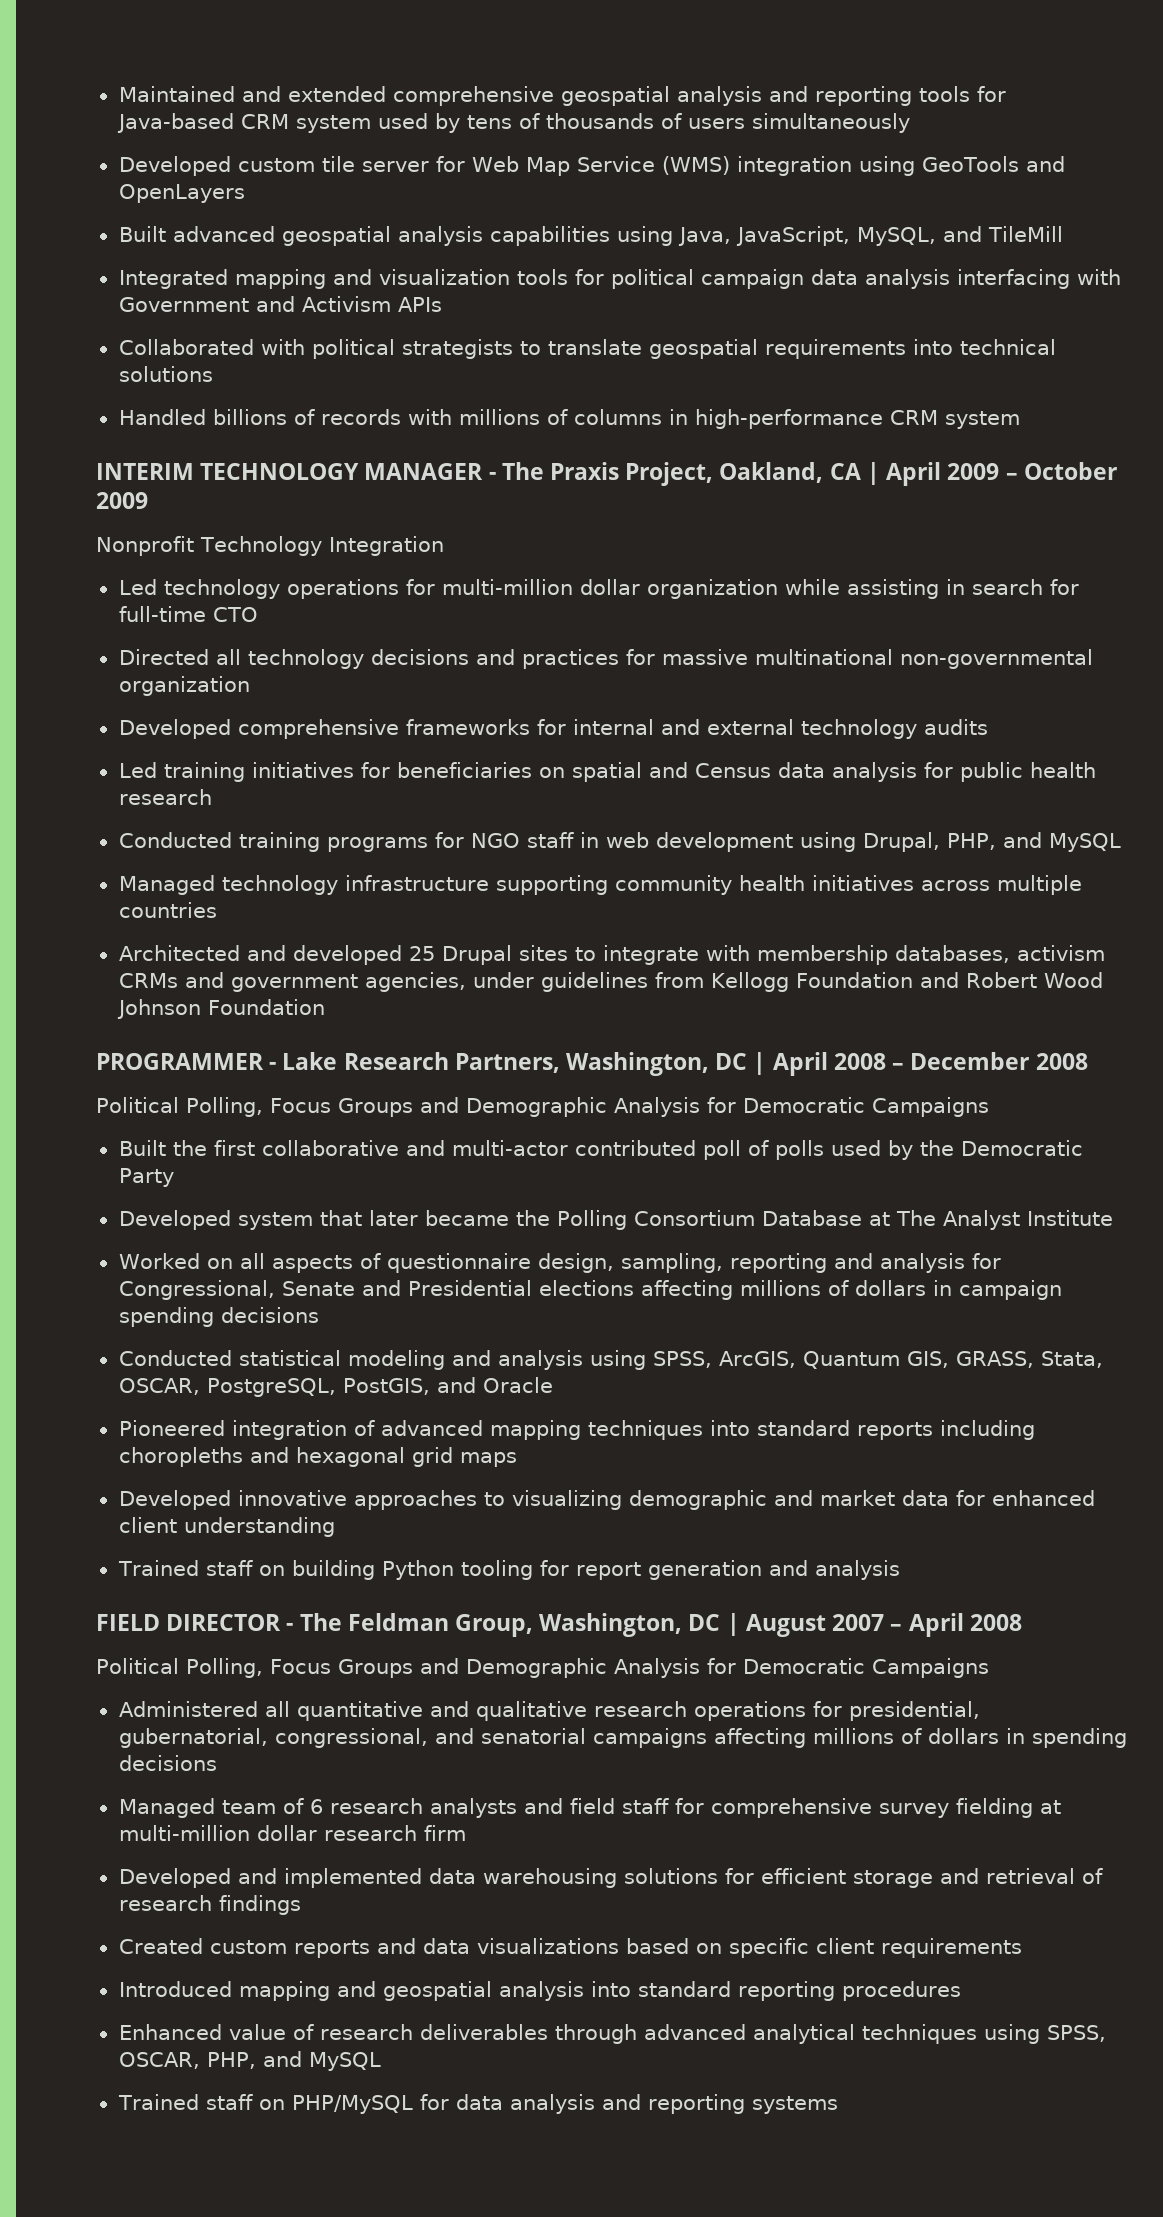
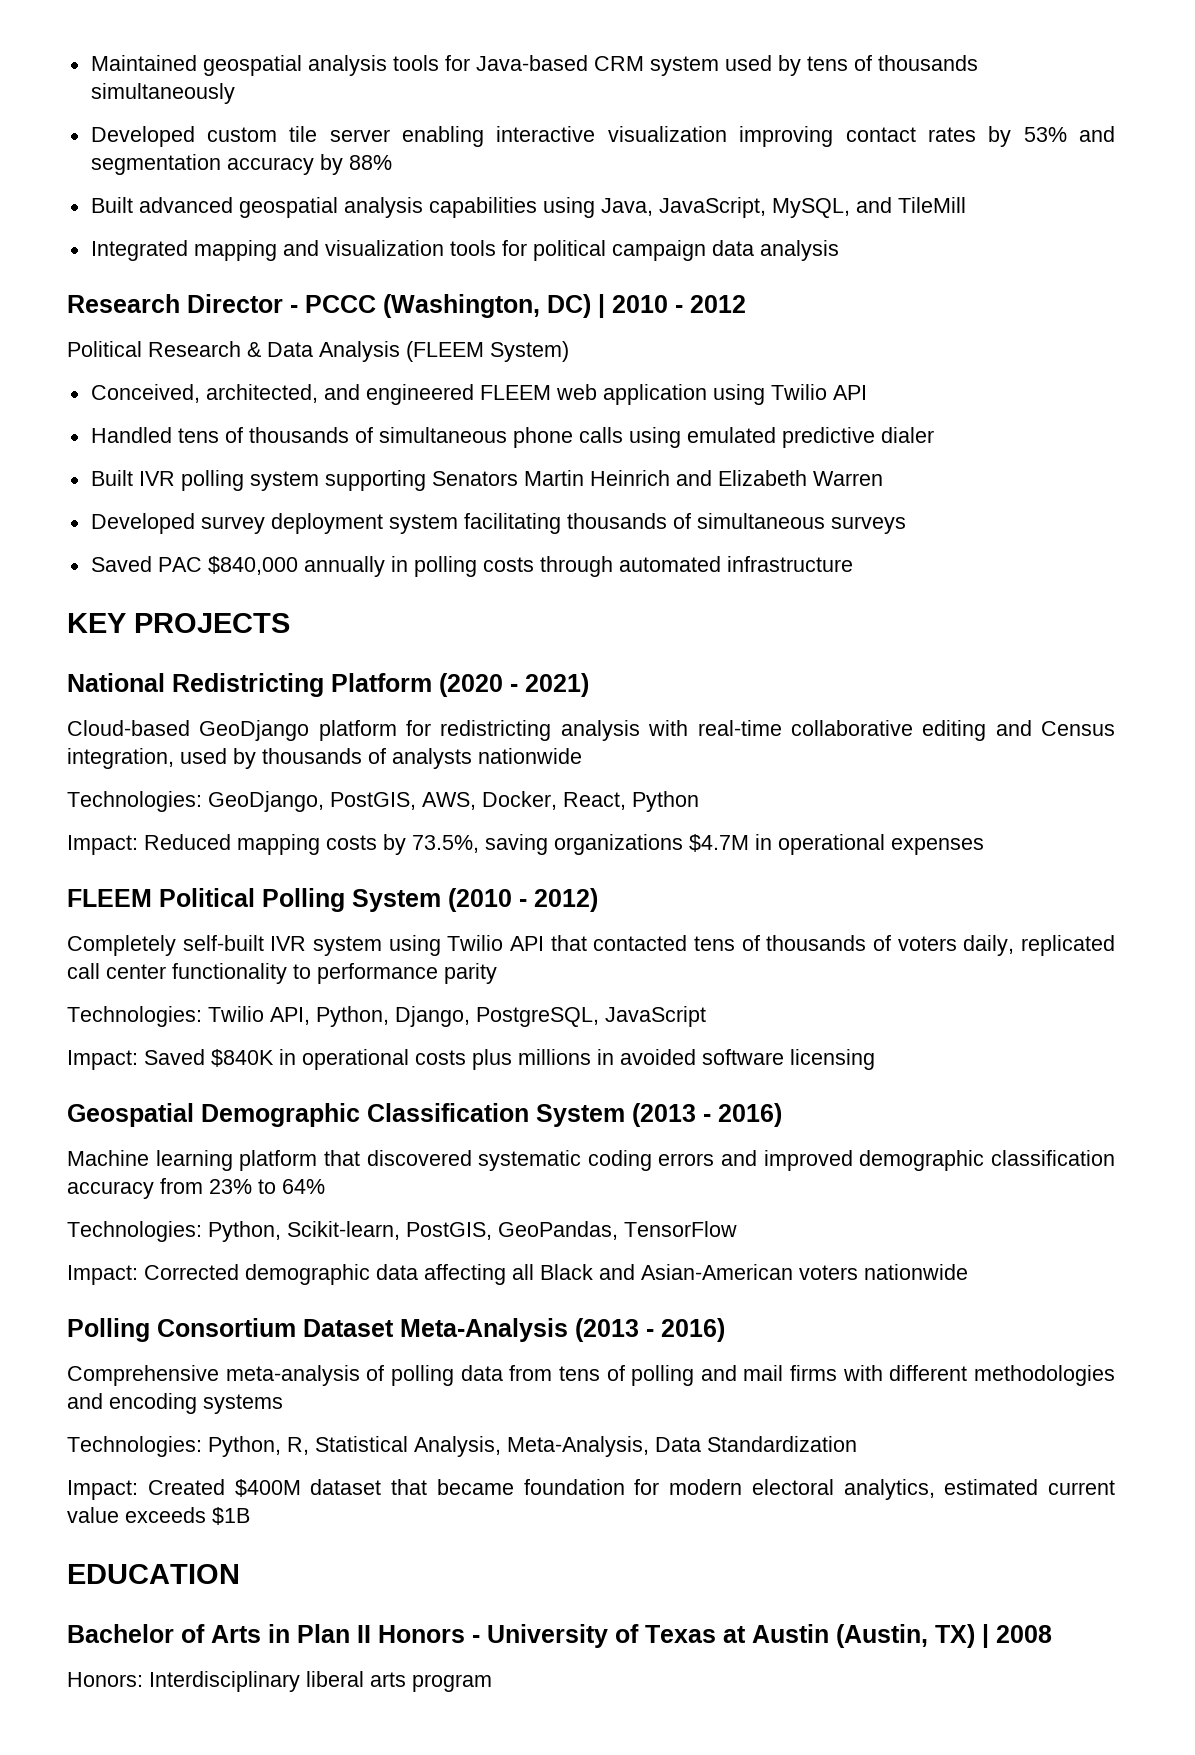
[241,86,912,106] and extended comprehensive geospatial analysis and reporting -> [202,55,387,76] geospatial analysis
[660,113,745,129] of users -> (978, 63) none
[435,156,1066,176] [118,184,245,203] for Web Map Service (WMS) integration using GeoTools and OpenLayers -> [402,126,1115,147] [90,154,392,175] enabling interactive visualization improving contact rates by 53% and segmentation accuracy by 88%
[956,269,1121,289] [118,296,442,312] [118,339,1056,359] [118,366,213,382] [118,409,1020,429] [96,462,1117,486] [96,492,148,509] [96,536,444,556] [118,579,1079,599] [118,606,258,622] [118,649,1093,669] [118,676,250,696] [118,719,988,739] [118,762,1096,782] [118,789,212,805] [118,832,1121,852] [118,875,1082,895] [118,902,217,918] [118,945,1105,965] [118,972,1104,992] [116,999,325,1019] [96,1052,1088,1076] [96,1097,989,1117] [118,1140,1083,1160] [118,1168,174,1187] [118,1210,1113,1230] [118,1253,1001,1273] [118,1280,1062,1300] [118,1307,319,1327] [118,1350,1103,1370] [118,1377,553,1397] [118,1420,1035,1440] [118,1447,517,1467] [118,1490,1095,1510] [118,1517,335,1537] [117,1560,900,1580] [96,1613,1022,1637] [96,1658,989,1678] [118,1701,980,1721] [118,1728,1127,1748] [118,1755,217,1771] [118,1798,1061,1818] [118,1825,466,1841] [118,1868,1103,1888] [118,1895,301,1915] [118,1938,1022,1958] [118,1981,961,2001] [118,2024,1106,2044] [118,2051,381,2071] [117,2094,838,2114] interfacing with Government and Activism APIs // Collaborated with political strategists to translate geospatial requirements into technical solutions // Handled billions of records with millions of columns in high-performance CRM system // INTERIM TECHNOLOGY MANAGER - The Praxis Project, Oakland, CA | April 2009 – October 2009 // Nonprofit Technology Integration // Led technology operations for multi-million dollar organization while assisting in search for full-time CTO // Directed all technology decisions and practices for massive multinational non-governmental organization // Developed comprehensive frameworks for internal and external technology audits // Led training initiatives for beneficiaries on spatial and Census data analysis for public health research // Conducted training programs for NGO staff in web development using Drupal, PHP, and MySQL // Managed technology infrastructure supporting community health initiatives across multiple countries // Architected and developed 25 Drupal sites to integrate with membership databases, activism CRMs and government agencies, under guidelines from Kellogg Foundation and Robert Wood Johnson Foundation // PROGRAMMER - Lake Research Partners, Washington, DC | April 2008 – December 2008 // Political Polling, Focus Groups and Demographic Analysis for Democratic Campaigns // Built the first collaborative and multi-actor contributed poll of polls used by the Democratic Party // Developed system that later became the Polling Consortium Database at The Analyst Institute // Worked on all aspects of questionnaire design, sampling, reporting and analysis for Congressional, Senate and Presidential elections affecting millions of dollars in campaign spending decisions // Conducted statistical modeling and analysis using SPSS, ArcGIS, Quantum GIS, GRASS, Stata, OSCAR, PostgreSQL, PostGIS, and Oracle // Pioneered integration of advanced mapping techniques into standard reports including choropleths and hexagonal grid maps // Developed innovative approaches to visualizing demographic and market data for enhanced client understanding // Trained staff on building Python tooling for report generation and analysis // FIELD DIRECTOR - The Feldman Group, Washington, DC | August 2007 – April 2008 // Political Polling, Focus Groups and Demographic Analysis for Democratic Campaigns // Administered all quantitative and qualitative research operations for presidential, gubernatorial, congressional, and senatorial campaigns affecting millions of dollars in spending decisions // Managed team of 6 research analysts and field staff for comprehensive survey fielding at multi-million dollar research firm // Developed and implemented data warehousing solutions for efficient storage and retrieval of research findings // Created custom reports and data visualizations based on specific client requirements // Introduced mapping and geospatial analysis into standard reporting procedures // Enhanced value of research deliverables through advanced analytical techniques using SPSS, OSCAR, PHP, and MySQL // Trained staff on PHP/MySQL for data analysis and reporting systems -> [67,294,746,318] [67,341,569,362] [90,384,867,405] [90,427,934,448] [90,470,883,491] [90,513,906,534] [90,556,853,577] [67,613,290,633] [67,673,589,697] [67,720,1115,741] [67,748,582,769] [67,791,699,812] [67,834,984,855] [67,888,598,912] [67,935,1115,956] [67,963,497,984] [67,1006,706,1027] [67,1049,875,1070] [67,1103,782,1127] [67,1150,1115,1171] [67,1178,325,1199] [67,1221,737,1242] [67,1264,968,1285] [67,1318,725,1342] [67,1365,1115,1386] [67,1393,283,1414] [67,1436,857,1457] [67,1479,1115,1500] [67,1507,250,1525] [67,1564,240,1584] [67,1624,1052,1648] [67,1671,492,1692] // Research Director - PCCC (Washington, DC) | 2010 - 2012 // Political Research & Data Analysis (FLEEM System) // Conceived, architected, and engineered FLEEM web application using Twilio API // Handled tens of thousands of simultaneous phone calls using emulated predictive dialer // Built IVR polling system supporting Senators Martin Heinrich and Elizabeth Warren // Developed survey deployment system facilitating thousands of simultaneous surveys // Saved PAC $840,000 annually in polling costs through automated infrastructure // KEY PROJECTS // National Redistricting Platform (2020 - 2021) // Cloud-based GeoDjango platform for redistricting analysis with real-time collaborative editing and Census integration, used by thousands of analysts nationwide // Technologies: GeoDjango, PostGIS, AWS, Docker, React, Python // Impact: Reduced mapping costs by 73.5%, saving organizations $4.7M in operational expenses // FLEEM Political Polling System (2010 - 2012) // Completely self-built IVR system using Twilio API that contacted tens of thousands of voters daily, replicated call center functionality to performance parity // Technologies: Twilio API, Python, Django, PostgreSQL, JavaScript // Impact: Saved $840K in operational costs plus millions in avoided software licensing // Geospatial Demographic Classification System (2013 - 2016) // Machine learning platform that discovered systematic coding errors and improved demographic classification accuracy from 23% to 64% // Technologies: Python, Scikit-learn, PostGIS, GeoPandas, TensorFlow // Impact: Corrected demographic data affecting all Black and Asian-American voters nationwide // Polling Consortium Dataset Meta-Analysis (2013 - 2016) // Comprehensive meta-analysis of polling data from tens of polling and mail firms with different methodologies and encoding systems // Technologies: Python, R, Statistical Analysis, Meta-Analysis, Data Standardization // Impact: Created $400M dataset that became foundation for modern electoral analytics, estimated current value exceeds $1B // EDUCATION // Bachelor of Arts in Plan II Honors - University of Texas at Austin (Austin, TX) | 2008 // Honors: Interdisciplinary liberal arts program

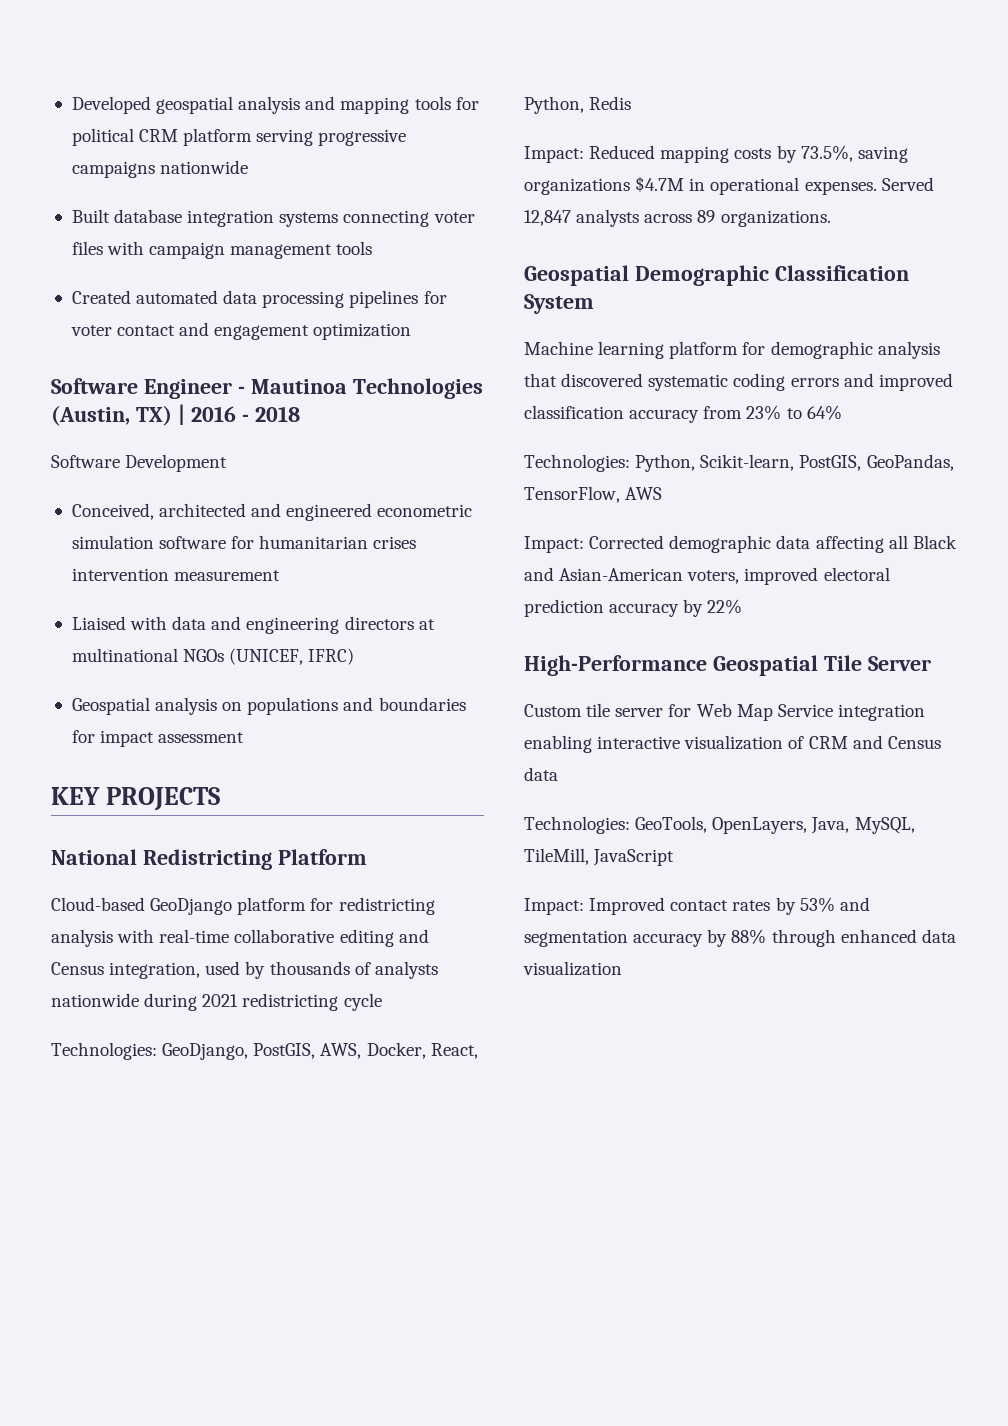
[90,55,978,76] [90,83,235,104] [90,126,1115,147] [90,154,392,175] [90,197,966,218] [90,240,839,261] [67,294,746,318] [67,341,569,362] Maintained geospatial analysis tools for Java-based CRM system used by tens of thousands simultaneously // Developed custom tile server enabling interactive visualization improving contact rates by 53% and segmentation accuracy by 88% // Built advanced geospatial analysis capabilities using Java, JavaScript, MySQL, and TileMill // Integrated mapping and visualization tools for political campaign data analysis // Research Director - PCCC (Washington, DC) | 2010 - 2012 // Political Research & Data Analysis (FLEEM System) -> [71,96,479,114] [71,128,407,146] [71,160,249,178] [71,209,475,227] [71,241,373,259] [71,290,447,308] [70,322,412,340] [51,378,483,399] [51,404,300,426] [51,454,228,472] Developed geospatial analysis and mapping tools for political CRM platform serving progressive campaigns nationwide // Built database integration systems connecting voter files with campaign management tools // Created automated data processing pipelines for voter contact and engagement optimization // Software Engineer - Mautinoa Technologies (Austin, TX) | 2016 - 2018 // Software Development
[205,384,318,403] architected, -> [159,503,247,517] architected
[479,384,867,405] [90,427,934,448] [90,470,883,491] [90,513,906,534] [90,556,853,577] FLEEM web application using Twilio API // Handled tens of thousands of simultaneous phone calls using emulated predictive dialer // Built IVR polling system supporting Senators Martin Heinrich and Elizabeth Warren // Developed survey deployment system facilitating thousands of simultaneous surveys // Saved PAC $840,000 annually in polling costs through automated infrastructure -> [377,504,473,517] [71,535,417,549] [71,568,281,581] [71,616,435,634] [71,648,355,665] [71,697,466,715] [71,730,245,747] econometric simulation software for humanitarian crises intervention measurement // Liaised with data and engineering directors at multinational NGOs (UNICEF, IFRC) // Geospatial analysis on populations and boundaries for impact assessment
[439,673,589,697] (2020 - 2021) -> (367, 857) none
(582, 756) none -> [144,993,382,1011] during 2021 redistricting cycle
[632,791,699,812] Python -> [524,96,632,114] Python, Redis
[891,838,984,855] [67,888,598,912] [67,935,1115,956] [67,963,497,984] [67,1006,706,1027] [67,1049,875,1070] expenses // FLEEM Political Polling System (2010 - 2012) // Completely self-built IVR system using Twilio API that contacted tens of thousands of voters daily, replicated call center functionality to performance parity // Technologies: Twilio API, Python, Django, PostgreSQL, JavaScript // Impact: Saved $840K in operational costs plus millions in avoided software licensing -> [804,177,934,195] [524,209,831,227] expenses. Served 12,847 analysts across 89 organizations.
[632,1103,782,1127] (2013 - 2016) -> (594, 304) none
(318, 1160) none -> [742,341,940,359] for demographic analysis
[859,1150,985,1171] demographic -> (953, 382) none
[624,1221,737,1237] TensorFlow -> [524,486,663,503] TensorFlow, AWS
[799,1264,968,1280] [67,1318,725,1342] [67,1365,1115,1386] [67,1393,283,1414] [67,1436,857,1457] [67,1479,1115,1500] [67,1507,250,1525] [67,1564,240,1584] [67,1624,1052,1648] [67,1671,492,1692] voters nationwide // Polling Consortium Dataset Meta-Analysis (2013 - 2016) // Comprehensive meta-analysis of polling data from tens of polling and mail firms with different methodologies and encoding systems // Technologies: Python, R, Statistical Analysis, Meta-Analysis, Data Standardization // Impact: Created $400M dataset that became foundation for modern electoral analytics, estimated current value exceeds $1B // EDUCATION // Bachelor of Arts in Plan II Honors - University of Texas at Austin (Austin, TX) | 2008 // Honors: Interdisciplinary liberal arts program -> [687,567,890,585] [524,599,743,617] [524,655,931,676] [524,703,925,721] [524,735,941,753] [524,767,558,781] [524,816,915,834] [524,848,675,866] [524,897,870,915] [524,929,956,947] [523,961,622,976] voters, improved electoral prediction accuracy by 22% // High-Performance Geospatial Tile Server // Custom tile server for Web Map Service integration enabling interactive visualization of CRM and Census data // Technologies: GeoTools, OpenLayers, Java, MySQL, TileMill, JavaScript // Impact: Improved contact rates by 53% and segmentation accuracy by 88% through enhanced data visualization

